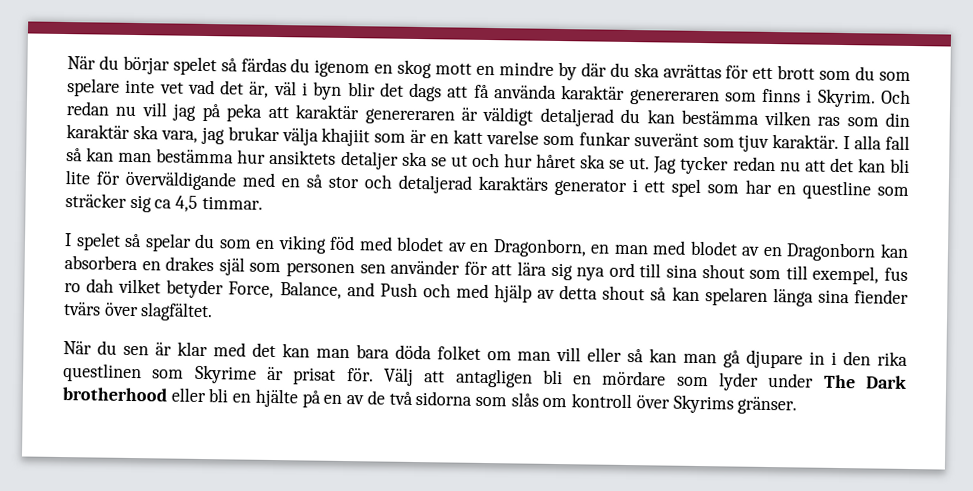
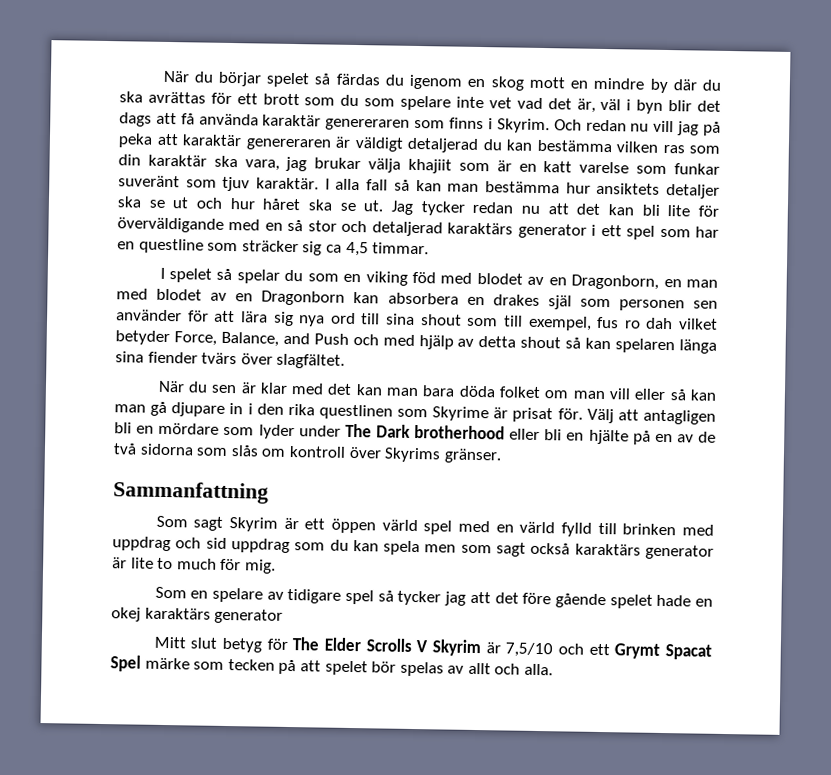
(798, 405) none -> [113,481,269,504] [155,515,714,537] [112,536,714,560] [112,557,276,574] [154,586,714,609] [111,607,284,624] [153,636,712,660] [110,655,554,677] // Sammanfattning // Som sagt Skyrim är ett öppen värld spel med en värld fylld till brinken med uppdrag och sid uppdrag som du kan spela men som sagt också karaktärs generator är lite to much för mig. // Som en spelare av tidigare spel så tycker jag att det före gående spelet hade en okej karaktärs generator // Mitt slut betyg för The Elder Scrolls V Skyrim är 7,5/10 och ett Grymt Spacat Spel märke som tecken på att spelet bör spelas av allt och alla.

